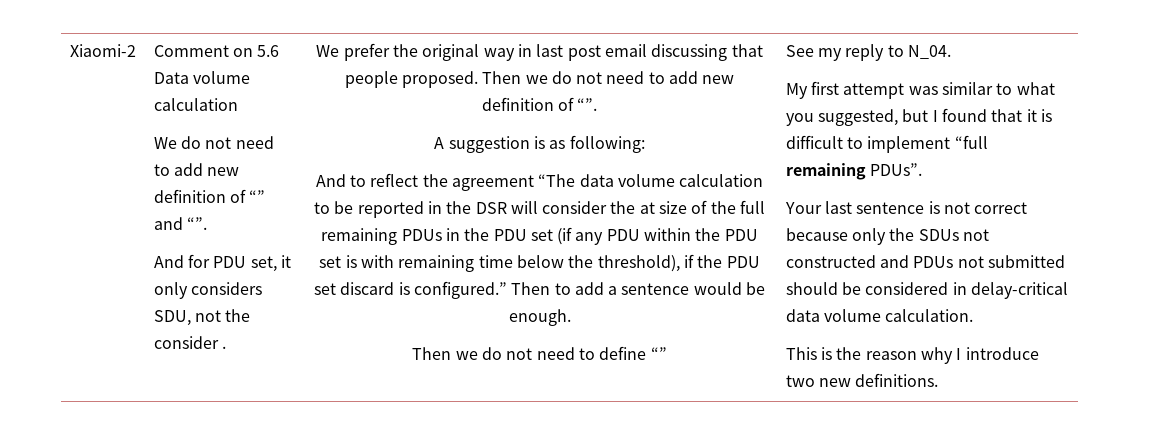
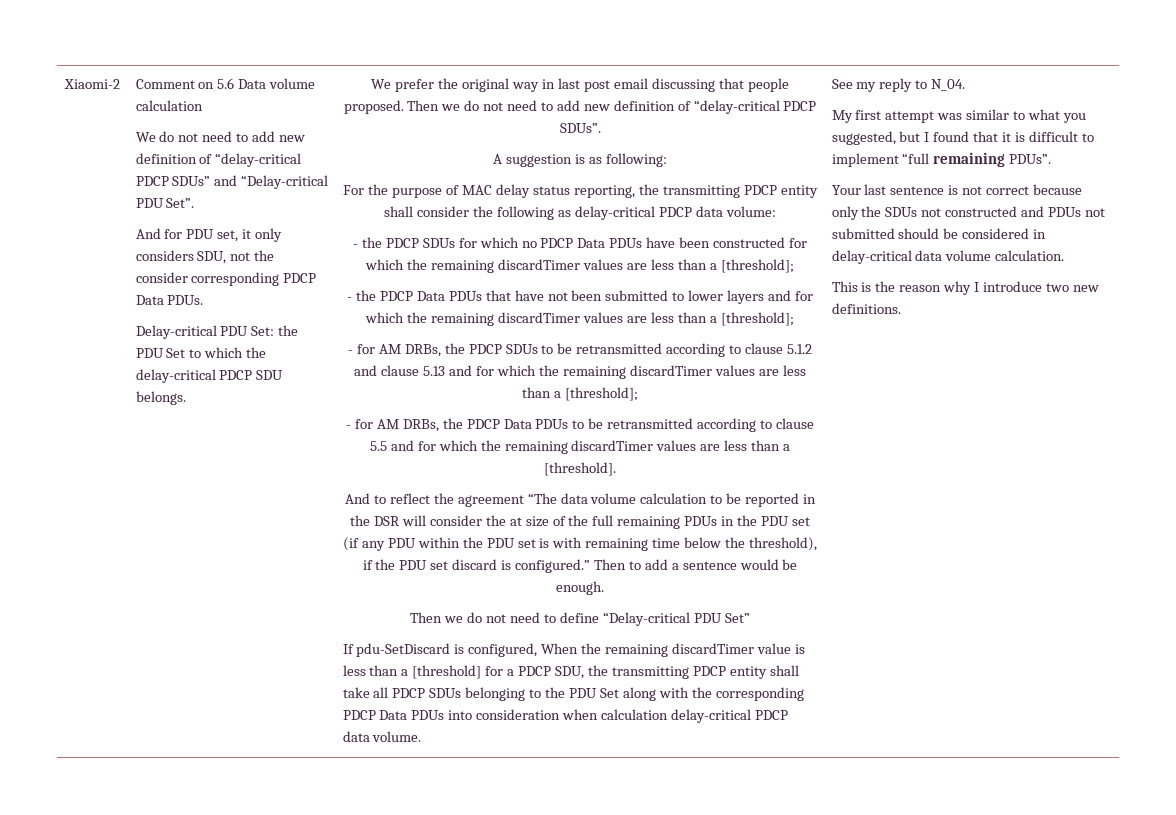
[249,190,266,203] [153,217,208,230] “” and “”. -> [215,153,302,167] [135,175,329,189] [135,198,195,208] “delay-critical PDCP SDUs” and “Delay-critical PDU Set”.
[222,346,227,349] . -> [191,272,317,286] [135,295,204,305] [135,325,299,339] [135,347,267,358] [135,369,284,383] [135,391,186,405] corresponding PDCP Data PDUs. // Delay-critical PDU Set: the PDU Set to which the delay-critical PDCP SDU belongs.
[577,98,598,111] “”. -> [693,100,817,114] [559,123,601,133] “delay-critical PDCP SDUs”.
(645, 144) none -> [343,184,818,198] [384,206,776,220] [353,237,807,248] [365,259,794,273] [347,290,813,304] [365,312,794,326] [348,343,812,357] [354,365,806,379] [522,387,638,401] [346,418,814,432] [369,440,791,454] [544,462,616,476] // For the purpose of MAC delay status reporting, the transmitting PDCP entity shall consider the following as delay-critical PDCP data volume: // - the PDCP SDUs for which no PDCP Data PDUs have been constructed for which the remaining discardTimer values are less than a [threshold]; // - the PDCP Data PDUs that have not been submitted to lower layers and for which the remaining discardTimer values are less than a [threshold]; // - for AM DRBs, the PDCP SDUs to be retransmitted according to clause 5.1.2 and clause 5.13 and for which the remaining discardTimer values are less than a [threshold]; // - for AM DRBs, the PDCP Data PDUs to be retransmitted according to clause 5.5 and for which the remaining discardTimer values are less than a [threshold].
[650,347,667,360] “” -> [602,612,750,626] [342,643,805,657] [342,665,799,679] [342,687,804,701] [342,709,788,723] [342,731,422,742] “Delay-critical PDU Set” // If pdu-SetDiscard is configured, When the remaining discardTimer value is less than a [threshold] for a PDCP SDU, the transmitting PDCP entity shall take all PDCP SDUs belonging to the PDU Set along with the corresponding PDCP Data PDUs into consideration when calculation delay-critical PDCP data volume.

